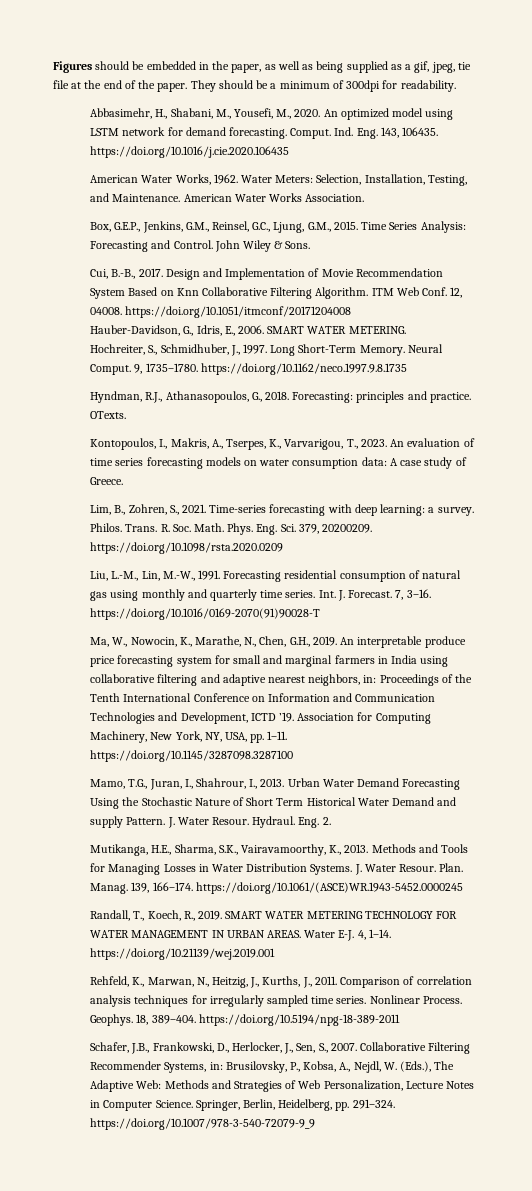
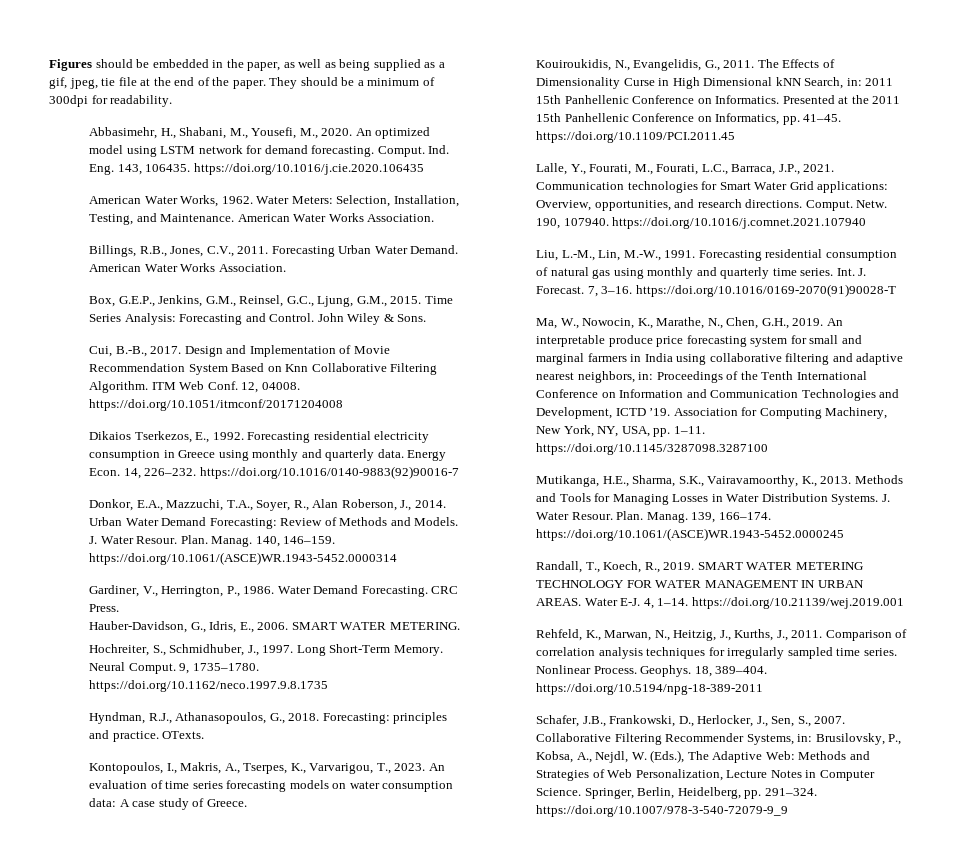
(365, 198) none -> [89,245,459,257] [89,263,286,272] // Billings, R.B., Jones, C.V., 2011. Forecasting Urban Water Demand. American Water Works Association.
(352, 312) none -> [89,431,430,443] [89,449,447,461] [89,466,459,479] [89,499,446,511] [89,517,459,529] [89,535,336,547] [89,552,398,565] [89,585,459,597] [89,604,120,612] // Dikaios Tserkezos, E., 1992. Forecasting residential electricity consumption in Greece using monthly and quarterly data. Energy Econ. 14, 226–232. https://doi.org/10.1016/0140-9883(92)90016-7 // Donkor, E.A., Mazzuchi, T.A., Soyer, R., Alan Roberson, J., 2014. Urban Water Demand Forecasting: Review of Methods and Models. J. Water Resour. Plan. Manag. 140, 146–159. https://doi.org/10.1061/(ASCE)WR.1943-5452.0000314 // Gardiner, V., Herrington, P., 1986. Water Demand Forecasting. CRC Press.
[90,504,474,516] [90,523,373,535] [90,542,284,554] Lim, B., Zohren, S., 2021. Time-series forecasting with deep learning: a survey. Philos. Trans. R. Soc. Math. Phys. Eng. Sci. 379, 20200209. https://doi.org/10.1098/rsta.2020.0209 -> [536,59,835,71] [536,77,894,89] [536,95,901,104] [536,113,842,125] [536,131,736,143] [536,163,835,175] [536,181,889,193] [536,199,888,211] [536,217,867,229] Kouiroukidis, N., Evangelidis, G., 2011. The Effects of Dimensionality Curse in High Dimensional kNN Search, in: 2011 15th Panhellenic Conference on Informatics. Presented at the 2011 15th Panhellenic Conference on Informatics, pp. 41–45. https://doi.org/10.1109/PCI.2011.45 // Lalle, Y., Fourati, M., Fourati, L.C., Barraca, J.P., 2021. Communication technologies for Smart Water Grid applications: Overview, opportunities, and research directions. Comput. Netw. 190, 107940. https://doi.org/10.1016/j.comnet.2021.107940
[90,778,461,790] [90,797,457,809] [90,816,331,828] // Mamo, T.G., Juran, I., Shahrour, I., 2013. Urban Water Demand Forecasting Using the Stochastic Nature of Short Term Historical Water Demand and supply Pattern. J. Water Resour. Hydraul. Eng. 2. -> (769, 449) none

